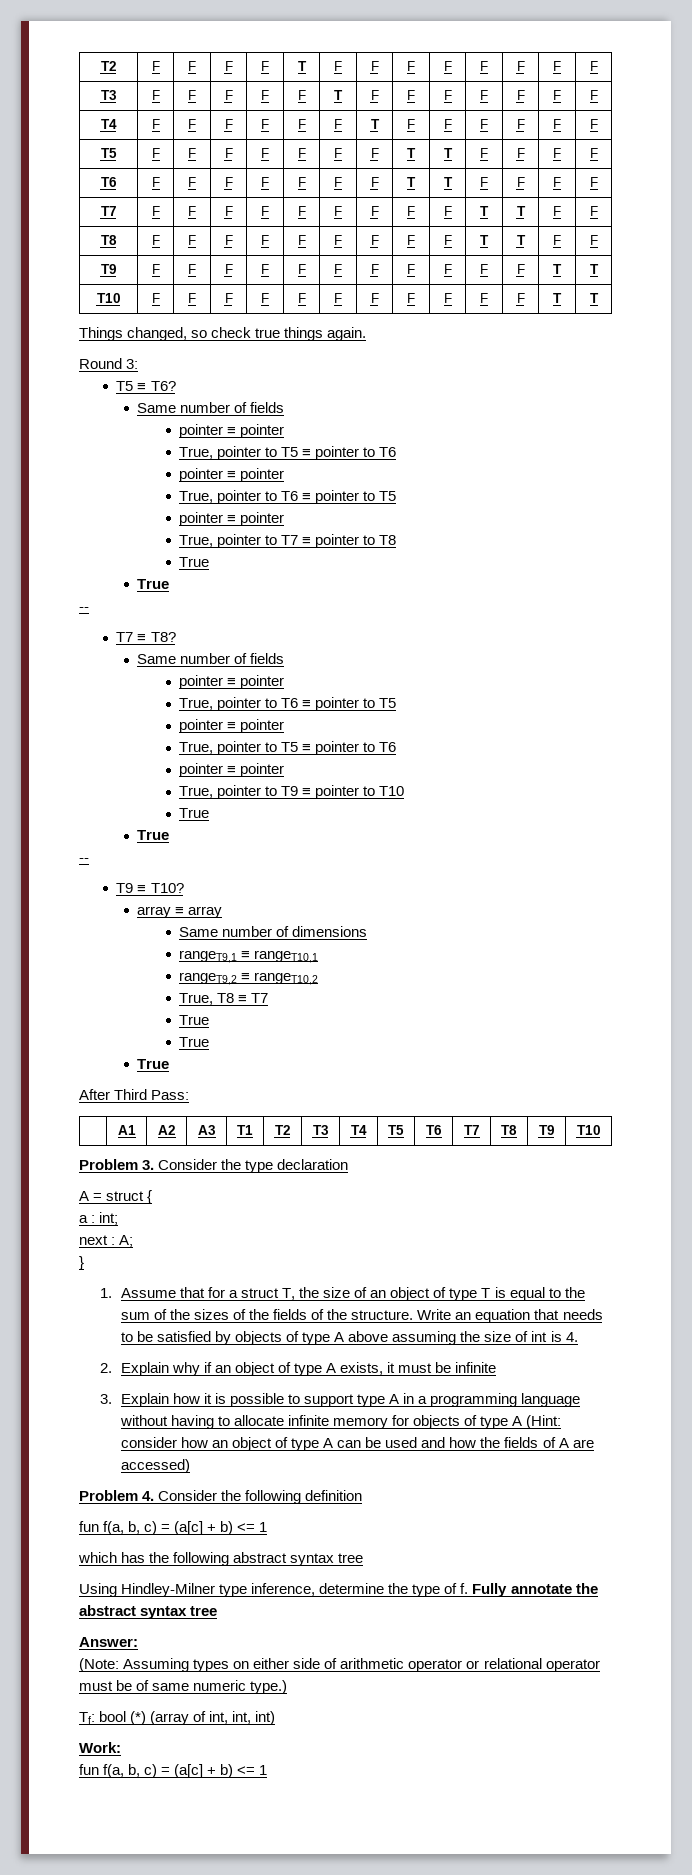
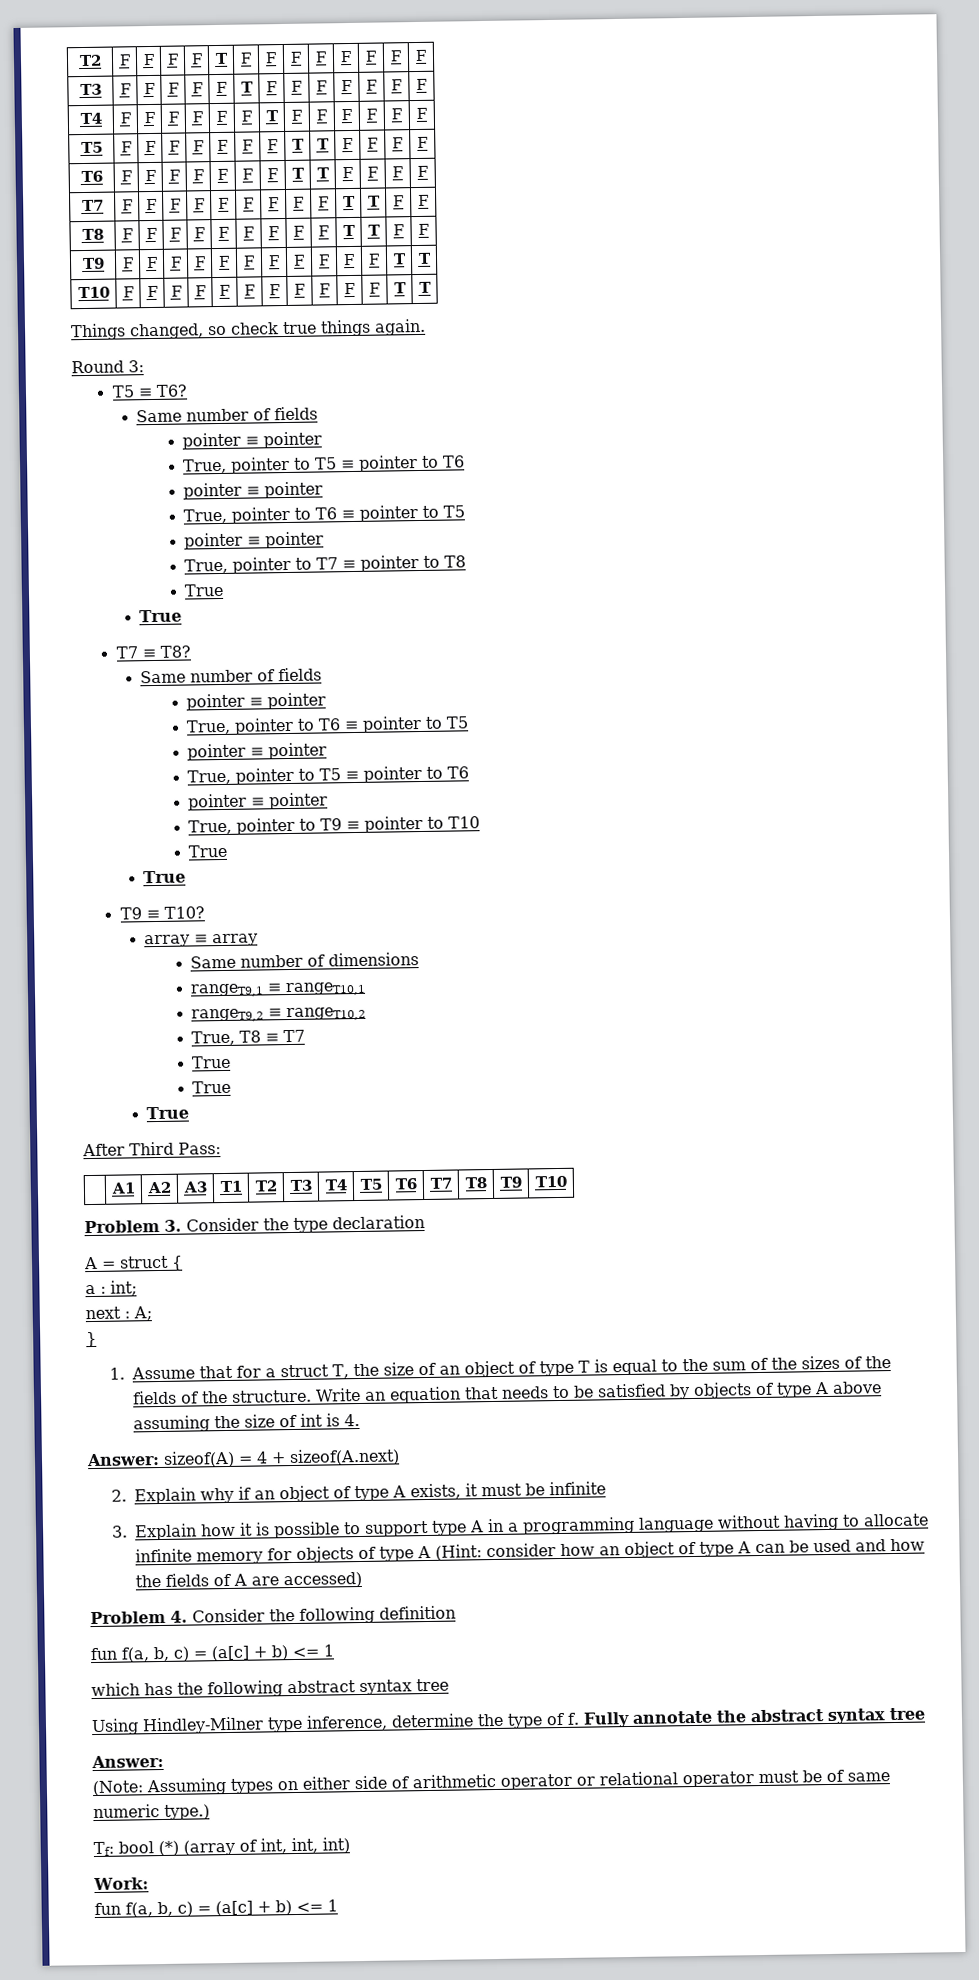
[79,607,89,611] // -- -> (182, 616) none
[79,858,89,862] // -- -> (186, 877) none
(578, 1337) none -> [86,1448,400,1468] // Answer: sizeof(A) = 4 + sizeof(A.next)

